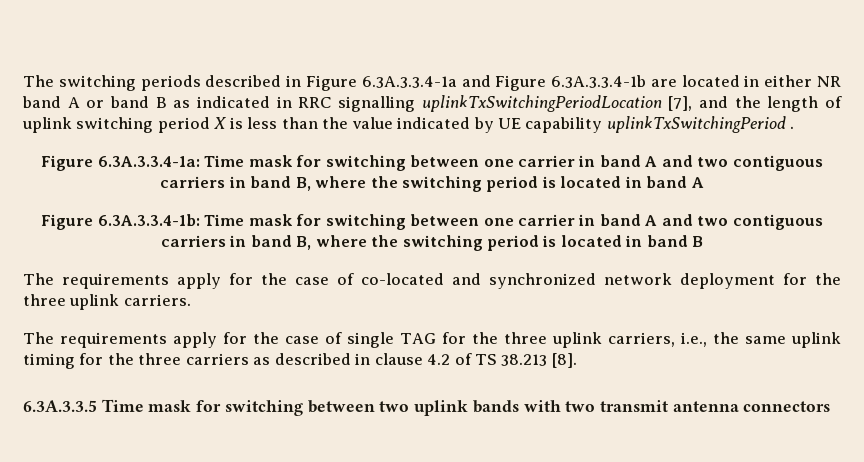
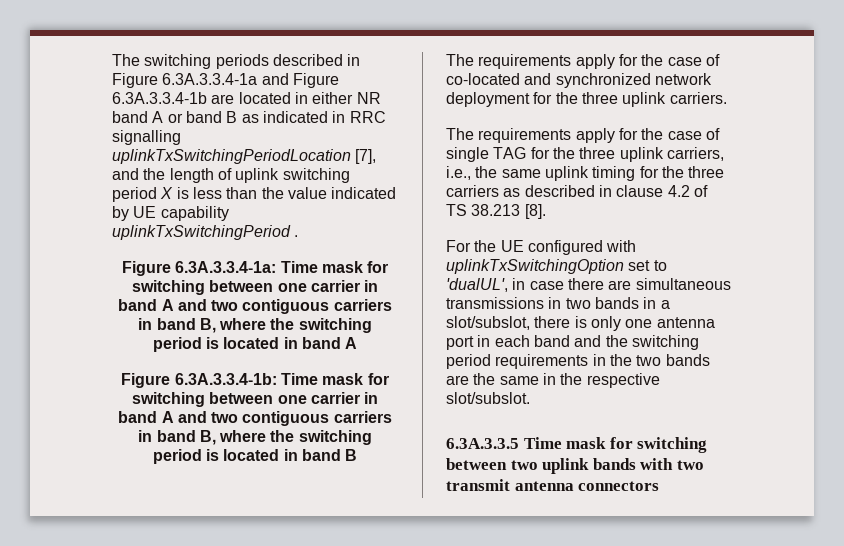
(577, 360) none -> [446,240,637,255] [446,259,667,274] [446,278,731,292] [446,297,670,309] [446,316,715,331] [446,335,699,350] [446,354,710,369] [446,373,660,388] [446,392,530,404] // For the UE configured with uplinkTxSwitchingOption set to 'dualUL', in case there are simultaneous transmissions in two bands in a slot/subslot, there is only one antenna port in each band and the switching period requirements in the two bands are the same in the respective slot/subslot.

